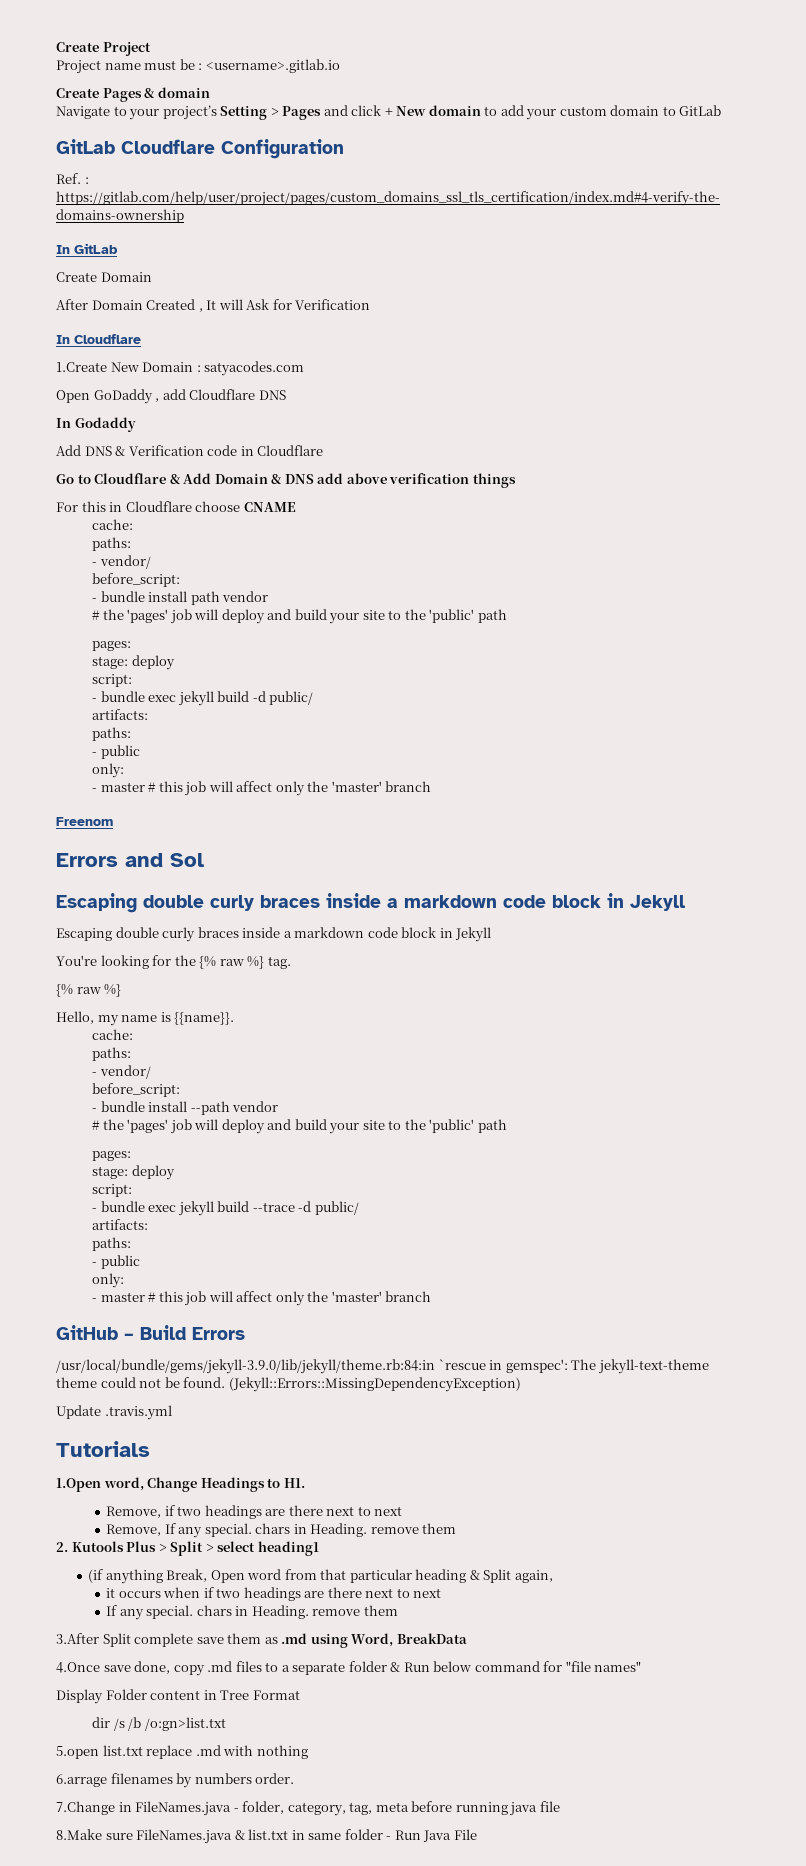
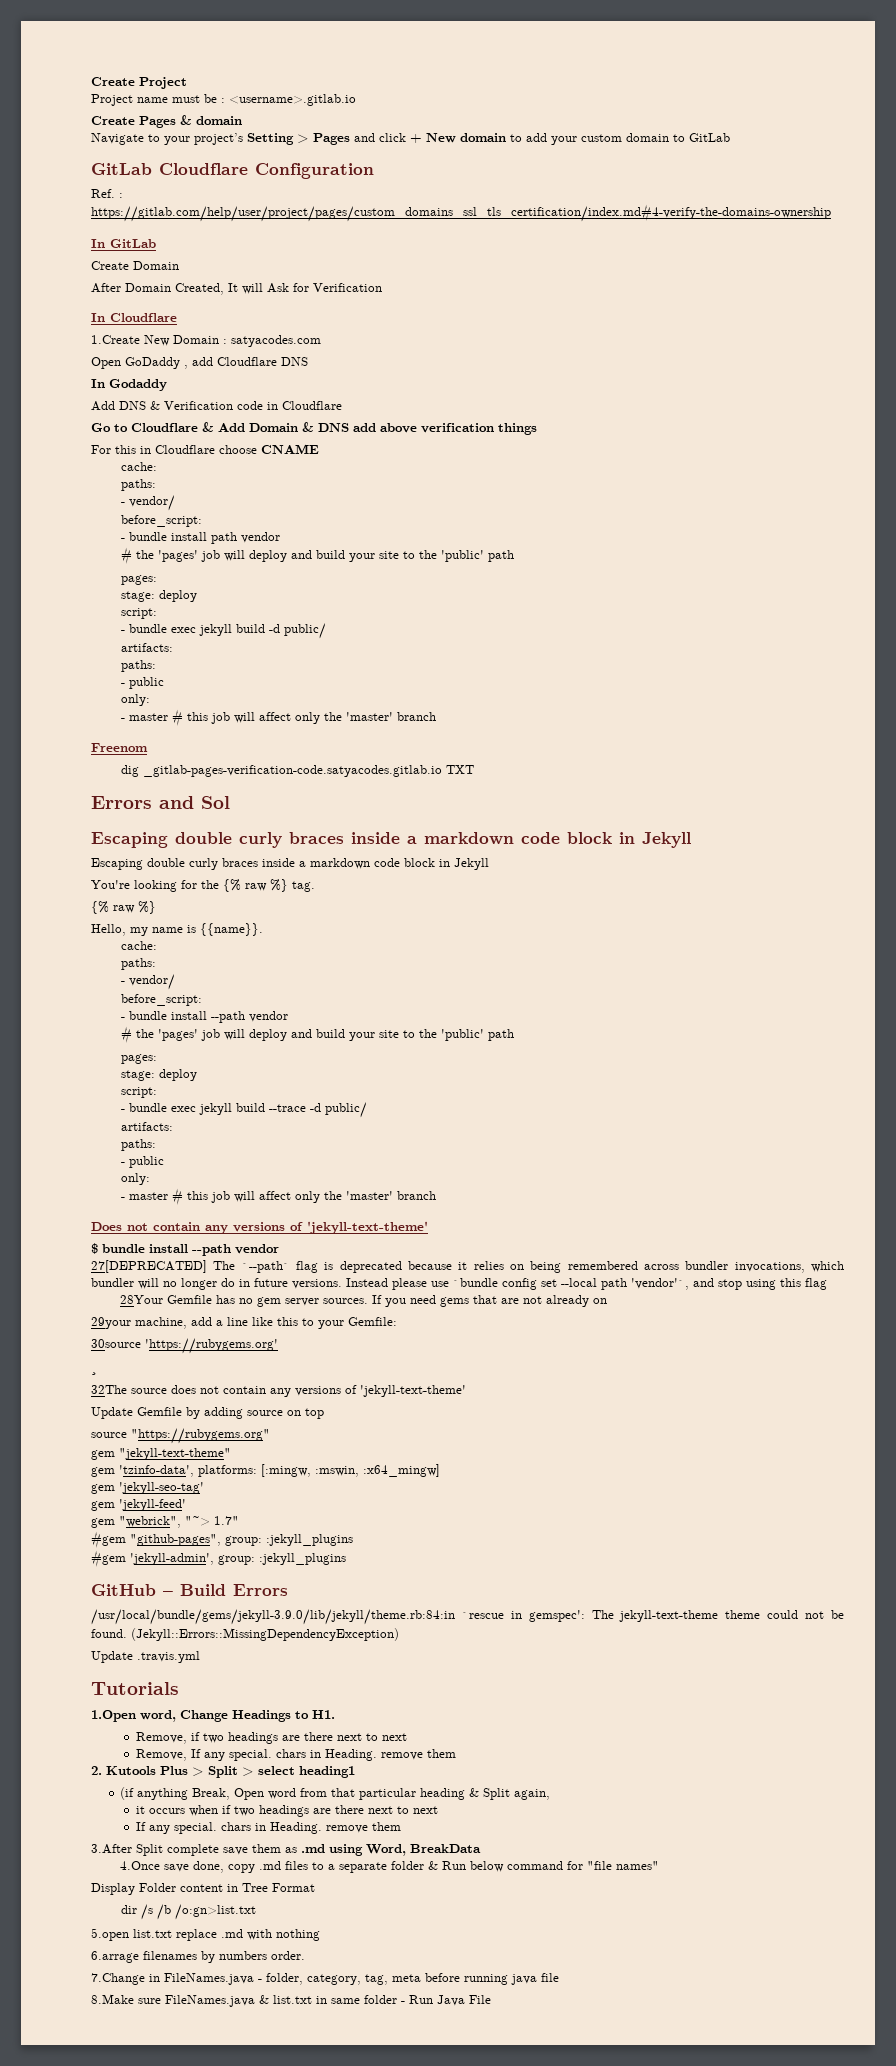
[146,299,203,312] Created , -> [175,283,224,295] Created,
(113, 821) none -> [121,765,475,777] // dig _gitlab-pages-verification-code.satyacodes.gitlab.io TXT
(432, 1296) none -> [91,1221,428,1234] [91,1243,279,1256] [91,1260,844,1273] [91,1278,827,1290] [119,1295,607,1307] [91,1317,397,1329] [91,1338,278,1354] [91,1372,97,1375] [91,1385,466,1397] [91,1407,324,1419] [91,1428,270,1444] [91,1448,231,1460] [91,1464,440,1477] [91,1482,204,1494] [91,1499,186,1511] [91,1516,239,1528] [91,1531,353,1548] [91,1550,346,1567] // Does not contain any versions of 'jekyll-text-theme' // $ bundle install --path vendor // 27[DEPRECATED] The `--path` flag is deprecated because it relies on being remembered across bundler invocations, which bundler will no longer do in future versions. Instead please use `bundle config set --local path 'vendor'`, and stop using this flag // 28Your Gemfile has no gem server sources. If you need gems that are not already on // 29your machine, add a line like this to your Gemfile: // 30source 'https://rubygems.org' // ¸ // 32The source does not contain any versions of 'jekyll-text-theme' // Update Gemfile by adding source on top // source "https://rubygems.org" // gem "jekyll-text-theme" // gem 'tzinfo-data', platforms: [:mingw, :mswin, :x64_mingw] // gem 'jekyll-seo-tag' // gem 'jekyll-feed' // gem "webrick", "~> 1.7" // #gem "github-pages", group: :jekyll_plugins // #gem 'jekyll-admin', group: :jekyll_plugins

